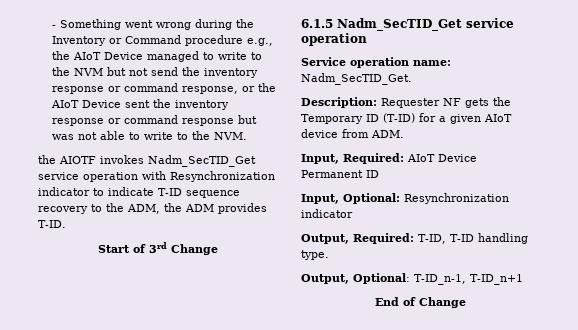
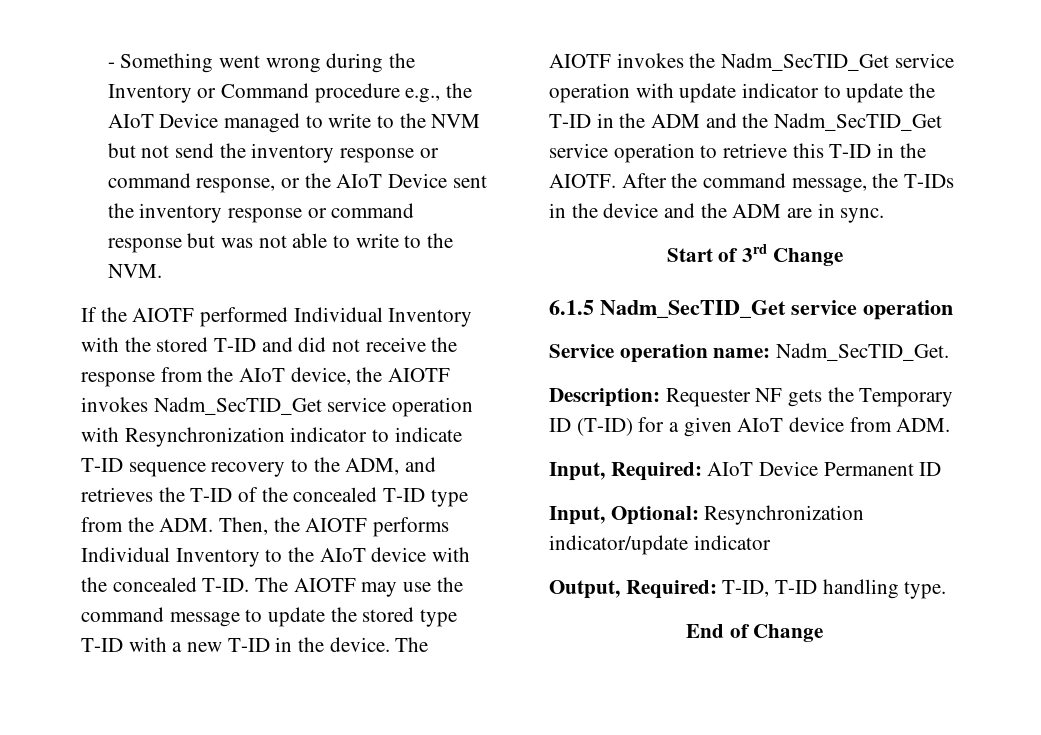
(248, 136) none -> [81,307,473,327] [81,337,458,352] [81,367,351,387] If the AIOTF performed Individual Inventory with the stored T-ID and did not receive the response from the AIoT device,
[164,203,267,214] [38,220,66,228] the ADM provides T-ID. -> [405,457,437,472] [81,487,468,507] [81,517,450,537] [81,547,471,567] [81,577,463,597] [81,607,458,627] [81,637,429,652] [549,53,954,71] [549,83,936,103] [549,113,943,131] [549,143,926,163] [549,173,955,193] [549,203,885,223] and retrieves the T-ID of the concealed T-ID type from the ADM. Then, the AIOTF performs Individual Inventory to the AIoT device with the concealed T-ID. The AIOTF may use the command message to update the stored type T-ID with a new T-ID in the device. The AIOTF invokes the Nadm_SecTID_Get service operation with update indicator to update the T-ID in the ADM and the Nadm_SecTID_Get service operation to retrieve this T-ID in the AIOTF. After the command message, the T-IDs in the device and the ADM are in sync.
(509, 198) none -> [549,535,688,555] indicator/update
[301,273,523,285] // Output, Optional: T-ID_n-1, T-ID_n+1 -> (947, 590) none

